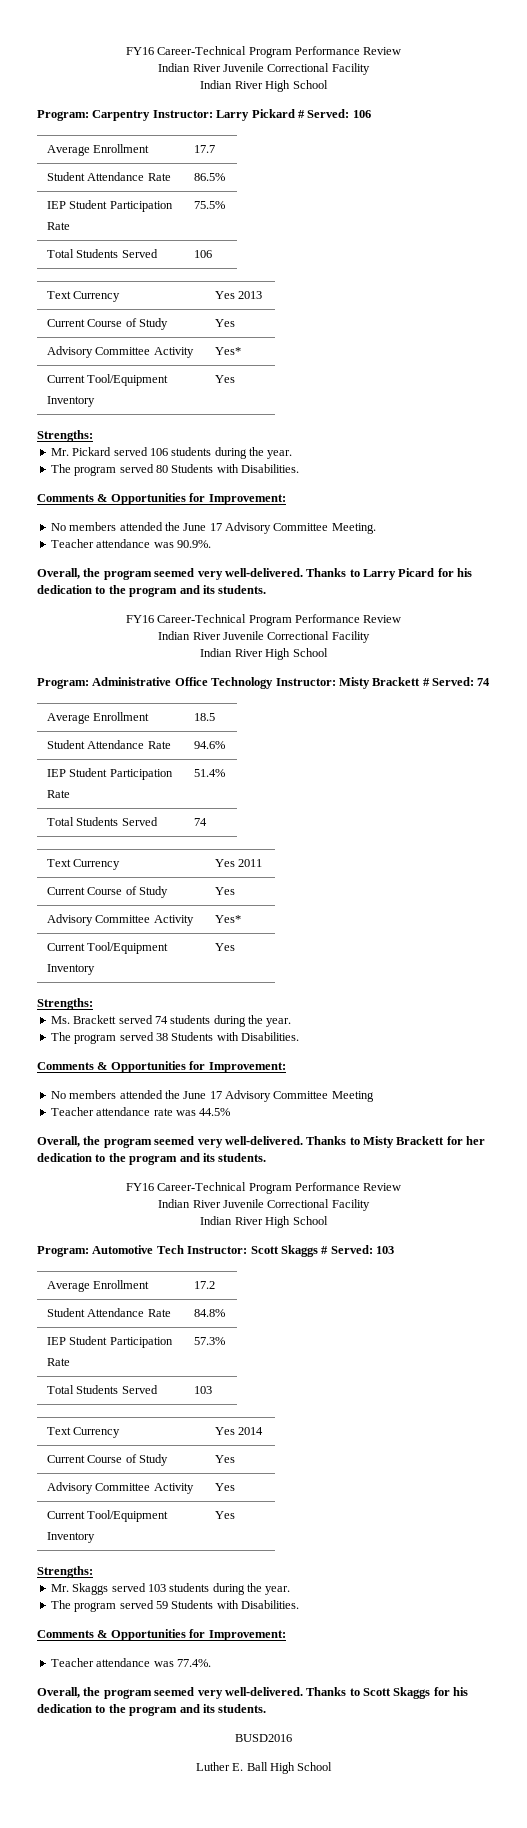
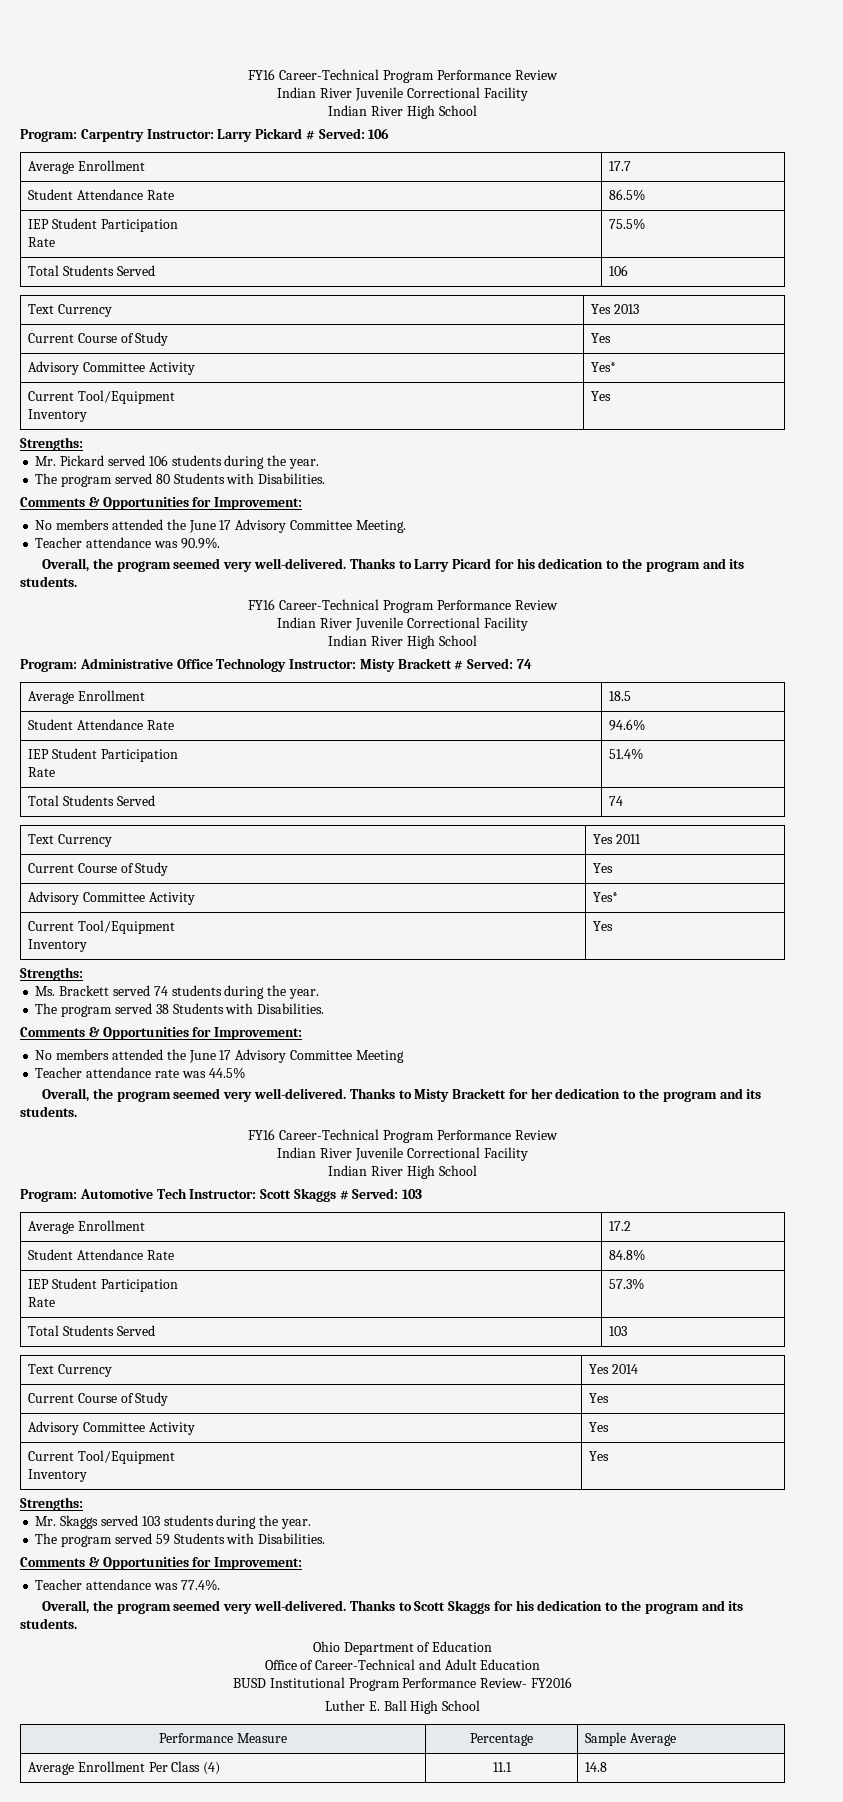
[235,1734,292,1742] BUSD2016 -> [312,1641,493,1655] [264,1659,541,1670] [233,1677,572,1691] Ohio Department of Education // Office of Career-Technical and Adult Education // BUSD Institutional Program Performance Review- FY2016
(333, 1766) none -> [159,1733,287,1743] [470,1733,533,1746] [585,1732,676,1746] [28,1761,221,1775] [492,1762,512,1772] [585,1762,608,1772] // Performance Measure | Percentage | Sample Average // Average Enrollment Per Class (4) | 11.1 | 14.8

